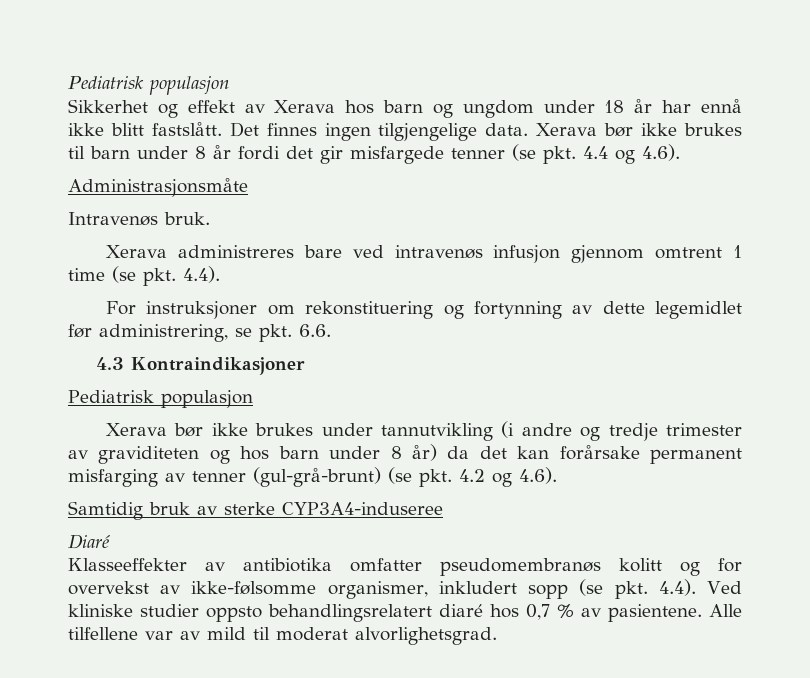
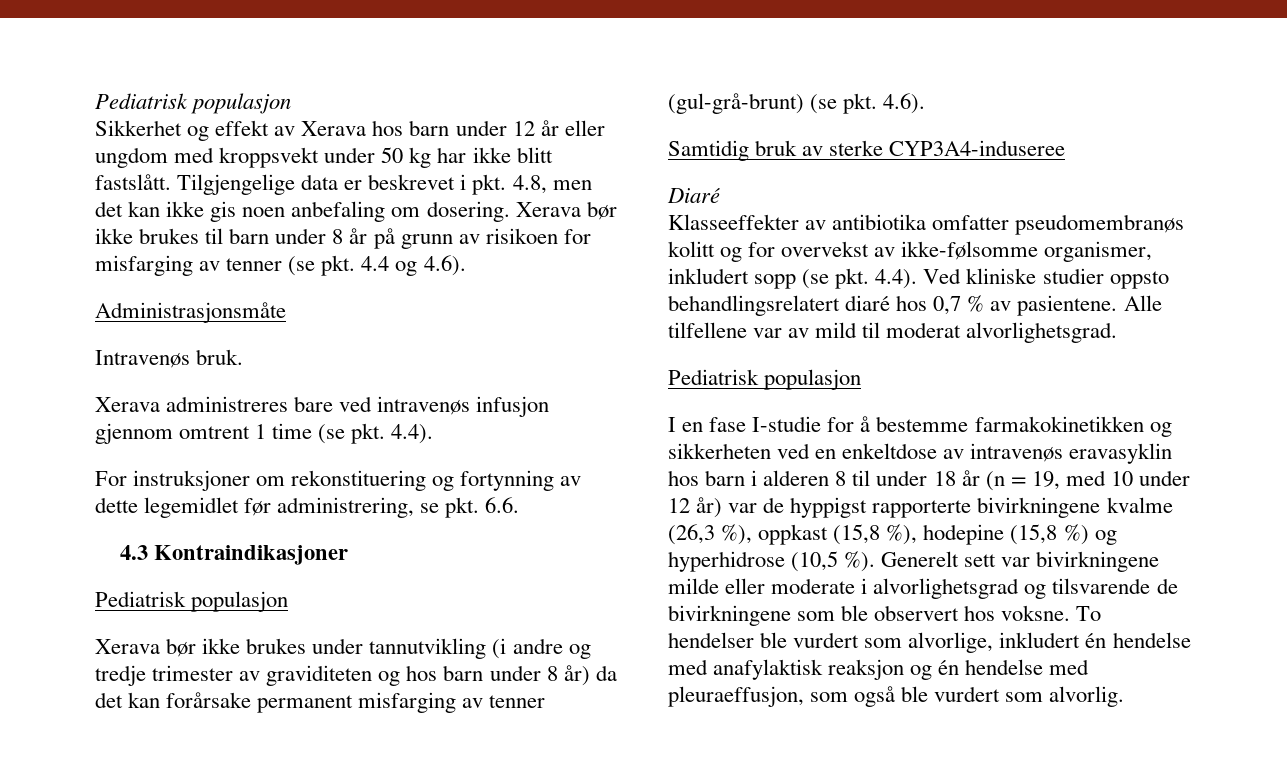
[432,99,742,118] [68,122,529,141] og ungdom under 18 år har ennå ikke blitt fastslått. Det finnes ingen tilgjengelige data. -> [455,120,605,136] [95,147,553,168] [95,174,592,195] [95,201,510,222] under 12 år eller ungdom med kroppsvekt under 50 kg har ikke blitt fastslått. Tilgjengelige data er beskrevet i pkt. 4.8, men det kan ikke gis noen anbefaling om dosering.
[238,146,444,164] fordi det gir misfargede -> [373,228,591,249] [95,255,221,276] på grunn av risikoen for misfarging av
[459,469,512,487] 4.2 og -> (878, 103) none
(497, 636) none -> [668,369,862,390] [668,416,1172,437] [668,443,1173,464] [668,470,1191,491] [668,497,1173,518] [668,524,1117,545] [668,551,1160,572] [668,578,1178,599] [668,605,1102,626] [668,632,1191,653] [668,659,1090,680] [668,686,1125,707] // Pediatrisk populasjon // I en fase I-studie for å bestemme farmakokinetikken og sikkerheten ved en enkeltdose av intravenøs eravasyklin hos barn i alderen 8 til under 18 år (n = 19, med 10 under 12 år) var de hyppigst rapporterte bivirkningene kvalme (26,3 %), oppkast (15,8 %), hodepine (15,8 %) og hyperhidrose (10,5 %). Generelt sett var bivirkningene milde eller moderate i alvorlighetsgrad og tilsvarende de bivirkningene som ble observert hos voksne. To hendelser ble vurdert som alvorlige, inkludert én hendelse med anafylaktisk reaksjon og én hendelse med pleuraeffusjon, som også ble vurdert som alvorlig.

